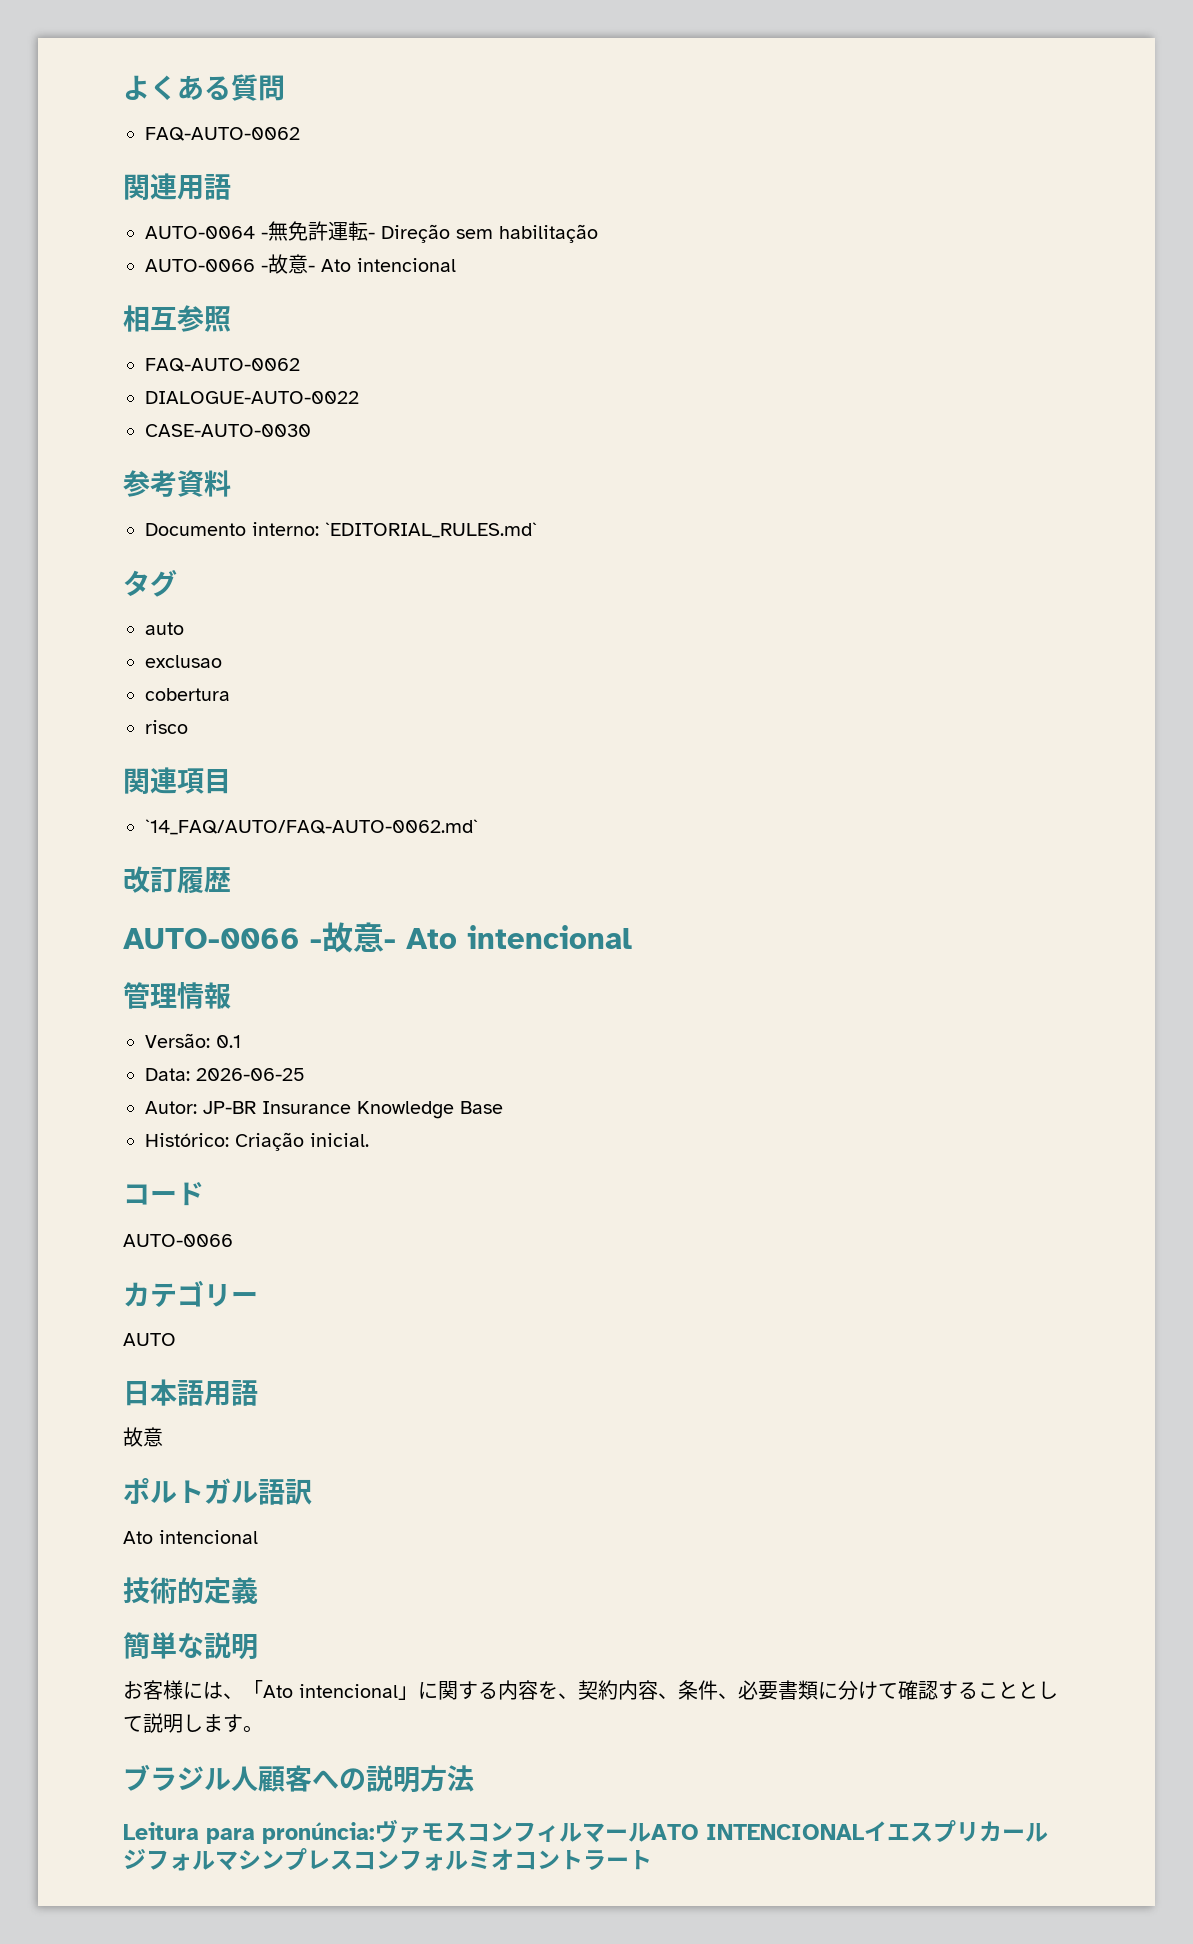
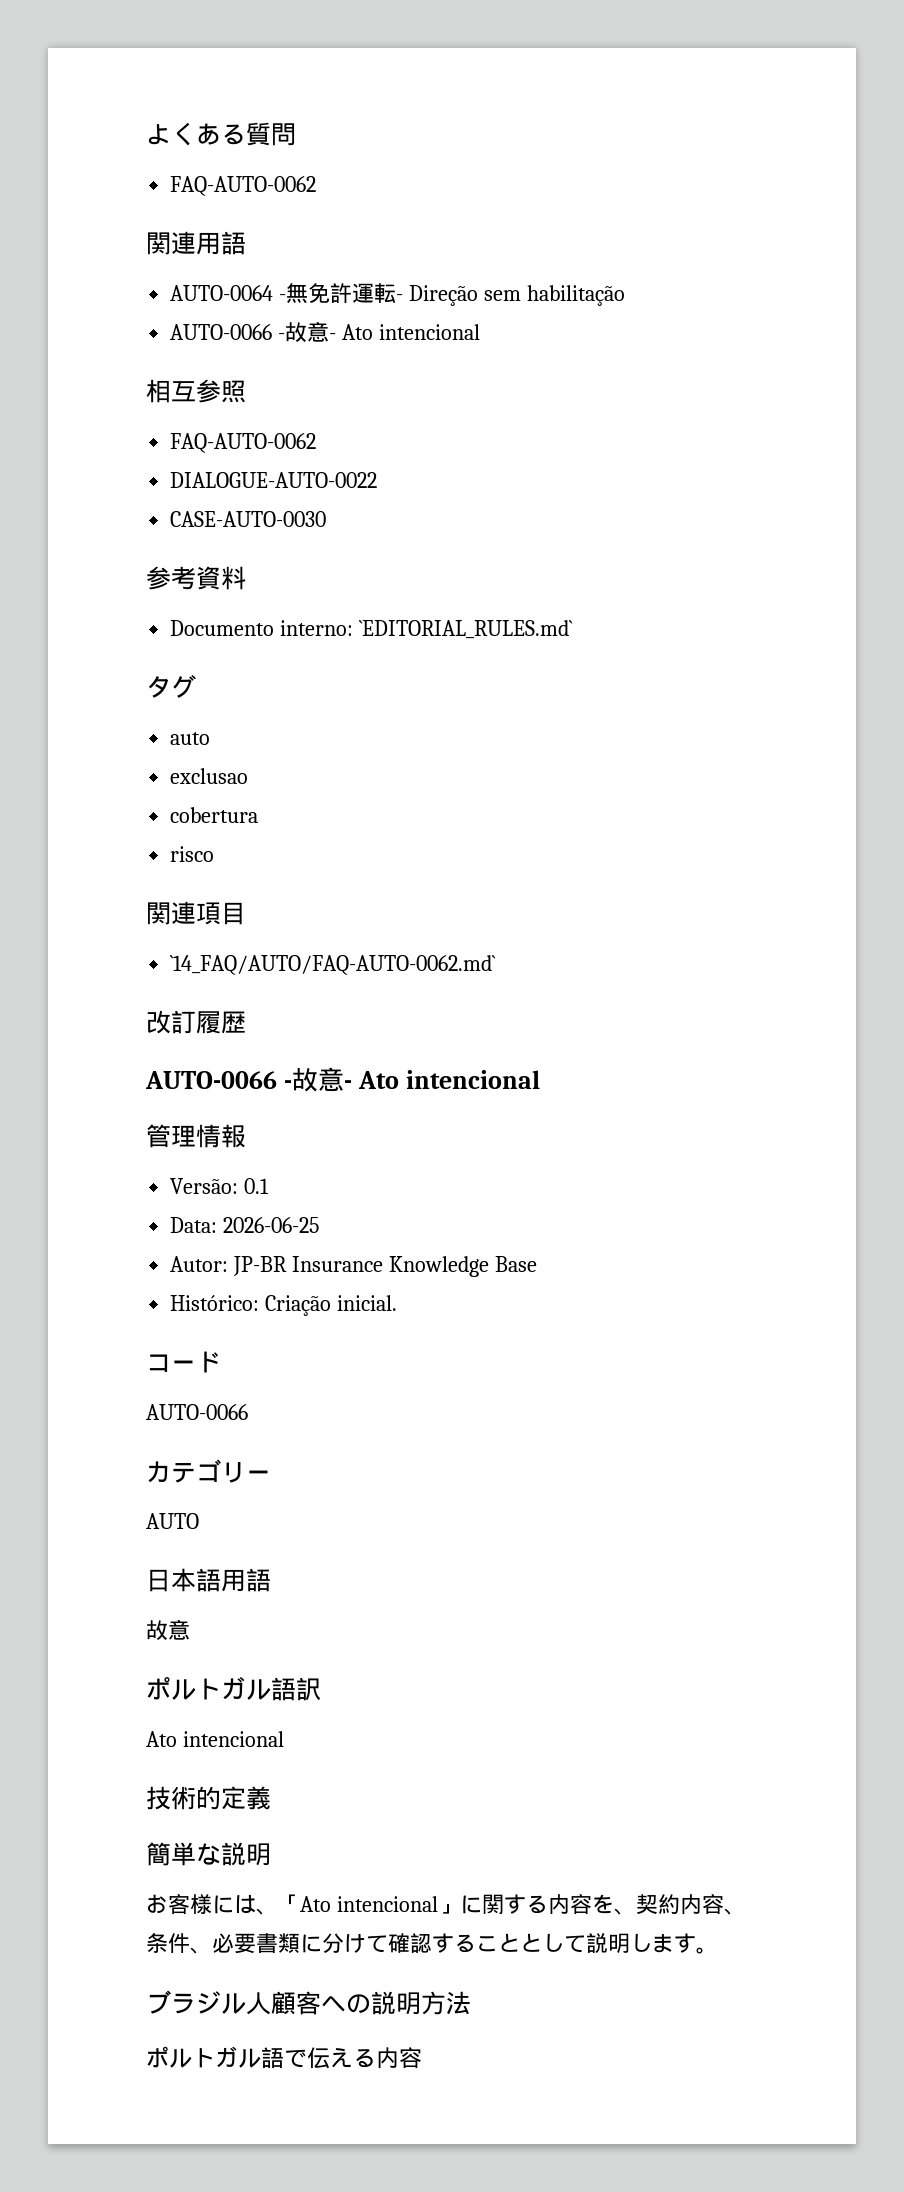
[123,1819,1048,1844] [123,1848,652,1871] Leitura para pronúncia:ヴァモスコンフィルマールATO INTENCIONALイエスプリカールジフォルマシンプレスコンフォルミオコントラート -> [146,2046,422,2069] ポルトガル語で伝える内容

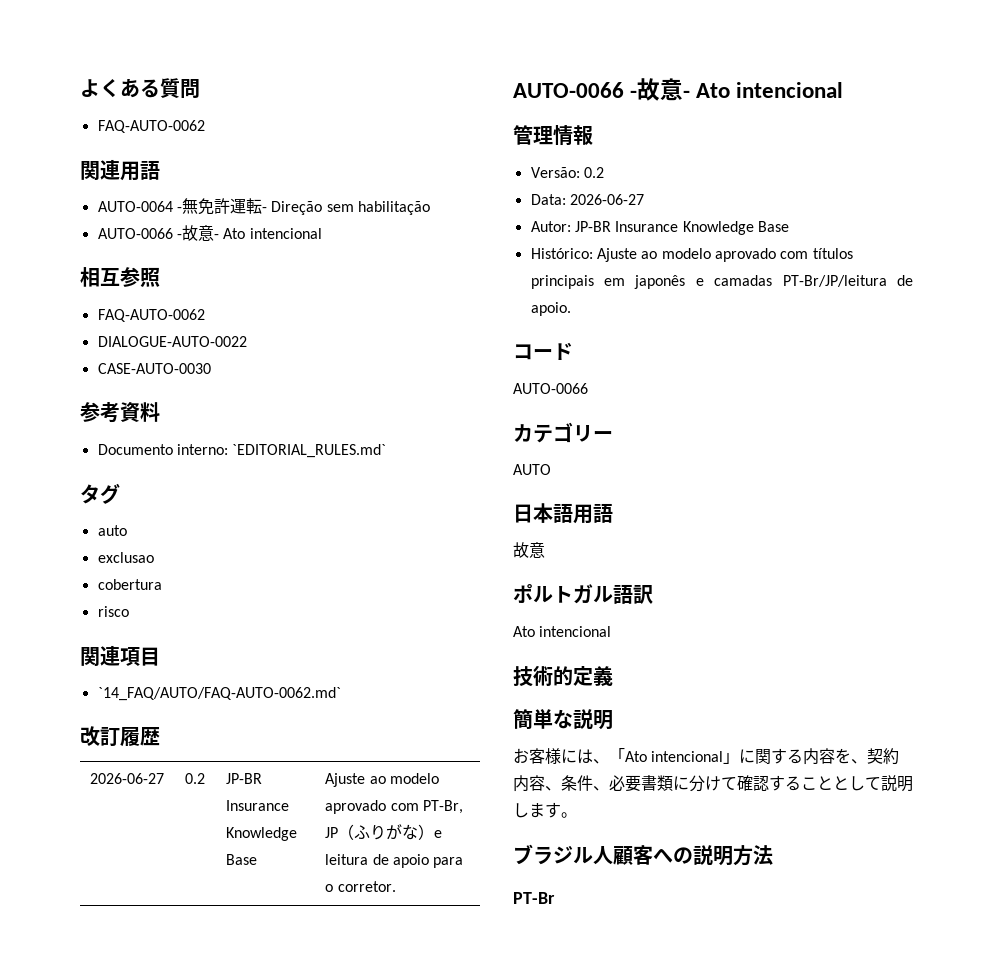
(246, 1022) none -> [90,773,165,784] [185,773,206,784] [226,773,263,784] [226,800,290,811] [226,827,298,841] [226,854,258,865] [325,773,439,787] [325,800,463,814] [325,824,443,840] [325,854,464,868] [325,881,396,892] // 2026-06-27 | 0.2 | JP-BR Insurance Knowledge Base | Ajuste ao modelo aprovado com PT-Br, JP（ふりがな）e leitura de apoio para o corretor.
[244,1178,270,1194] 0.1 -> [583,167,604,178] 0.2
[223,1217,320,1233] 2026-06-25 -> [569,194,644,205] 2026-06-27
[265,1295,398,1316] Criação inicial. -> [596,248,853,262] [530,275,913,289] [530,302,571,316] Ajuste ao modelo aprovado com títulos principais em japonês e camadas PT-Br/JP/leitura de apoio.
[146,2046,422,2069] ポルトガル語で伝える内容 -> [513,892,555,904] PT-Br

